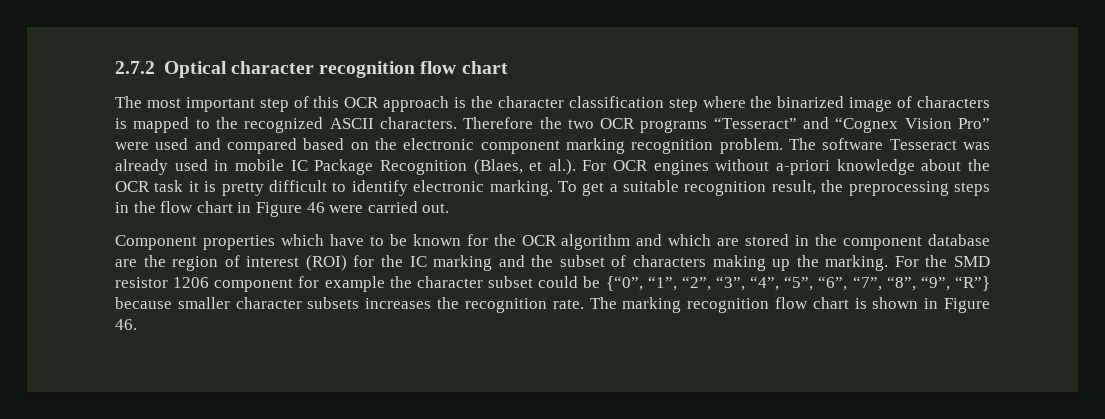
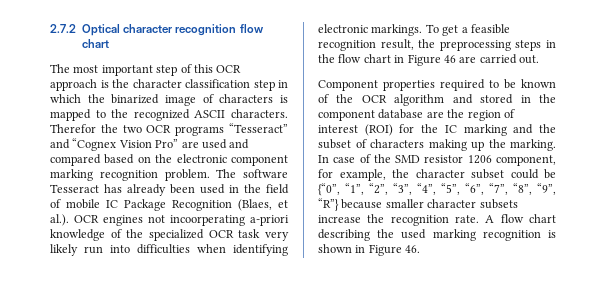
[702,96,746,108] where -> [278,80,288,88] [50,94,81,103] in which
[463,117,534,129] Therefore -> [50,124,96,133] Therefor
[115,142,149,150] were -> [181,141,199,148] are
[963,142,991,150] [115,159,229,175] was already used in -> [104,184,289,196] [50,199,61,208] has already been used in the field of
[582,160,607,171] For -> (69, 220) none
[715,159,990,175] [115,180,553,196] without a-priori knowledge about the OCR task it is pretty difficult to identify electronic marking. -> [148,215,289,226] [50,229,289,241] [50,244,288,256] [318,24,423,36] not incoorperating a-priori knowledge of the specialized OCR task very likely run into difficulties when identifying electronic markings.
[623,180,680,192] suitable -> [470,24,510,34] feasible
[329,205,364,213] were -> [459,56,477,63] are
[280,234,364,246] which have -> [440,79,485,91] required
[466,234,488,246] for -> [318,94,329,103] of
[668,234,740,246] which are -> (473, 99) none
[894,256,919,267] For -> [318,154,371,163] In case of
[214,276,385,292] component for example -> [496,155,556,166] [318,169,386,181] component, for example,
[365,298,432,309] increases -> [318,215,361,223] increase
[589,297,849,313] The marking recognition flow chart -> [485,214,556,223] [318,229,541,241] A flow chart describing the used marking recognition

